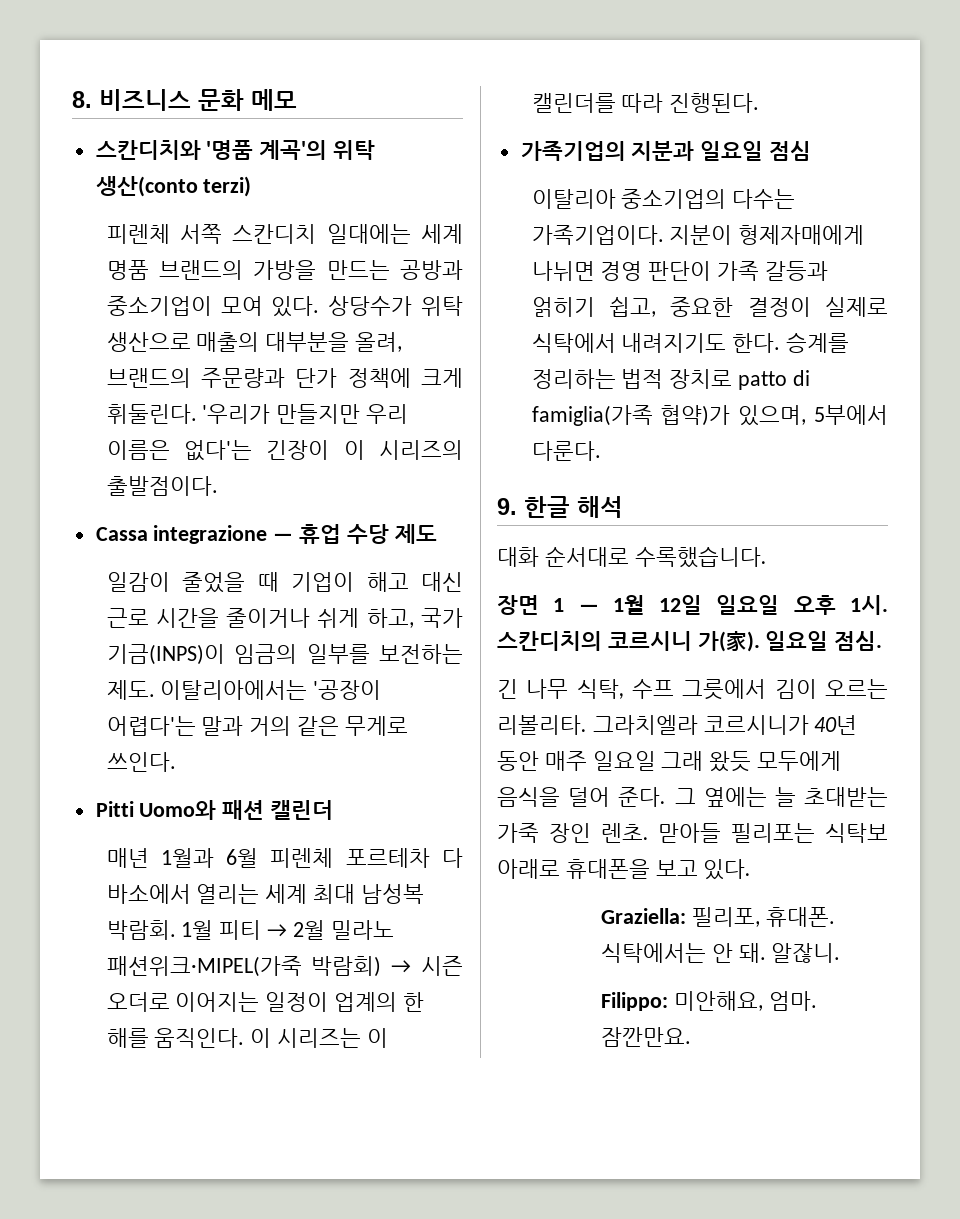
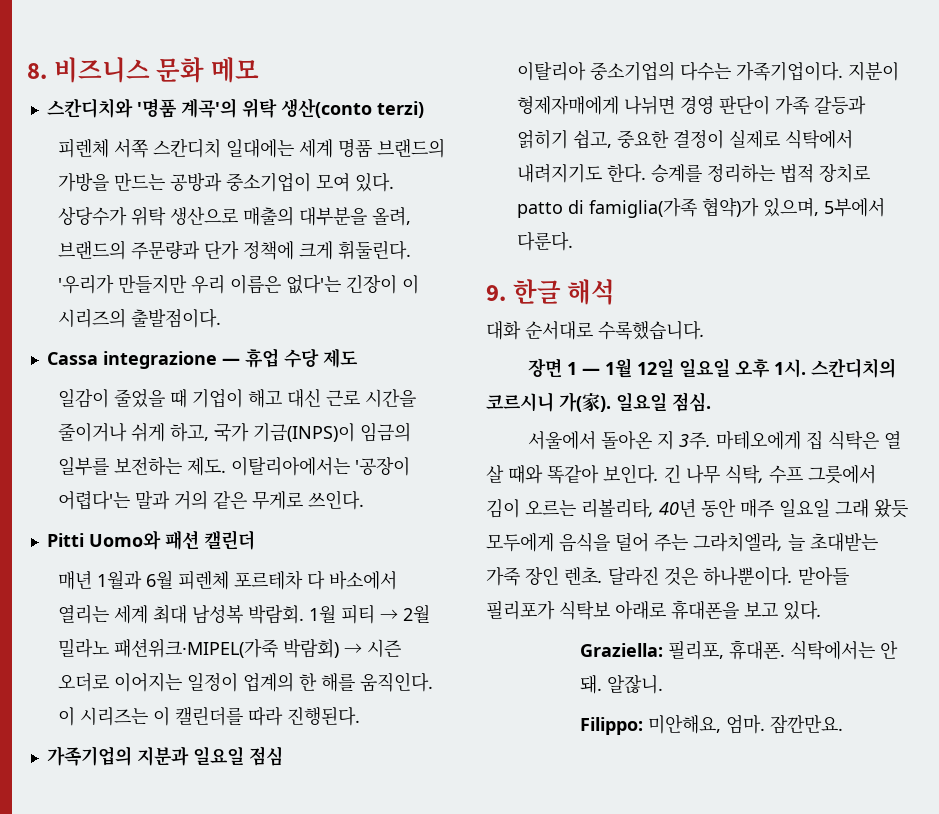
(883, 641) none -> [527,430,901,450] [486,464,659,484] 서울에서 돌아온 지 3주. 마테오에게 집 식탁은 열 살 때와 똑같아 보인다.
[497,715,809,735] 리볼리타. 그라치엘라 코르시니가 -> [581,498,654,518] 리볼리타,
[618,787,767,807] 준다. 그 옆에는 -> [654,533,783,552] 주는 그라치엘라,
[658,823,816,843] 맏아들 필리포는 -> [608,566,849,586] [486,600,555,620] 달라진 것은 하나뿐이다. 맏아들 필리포가

